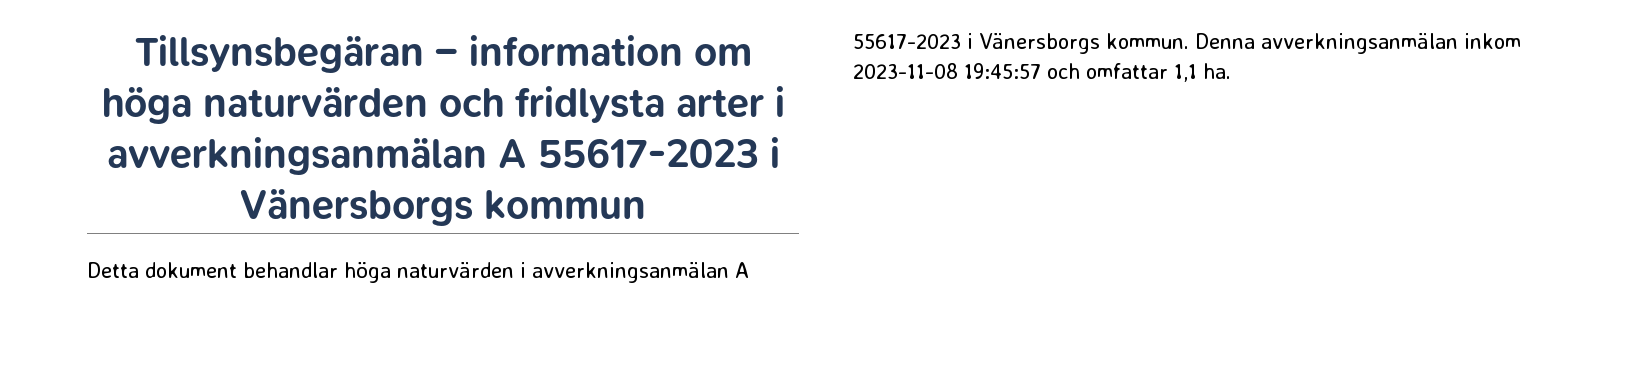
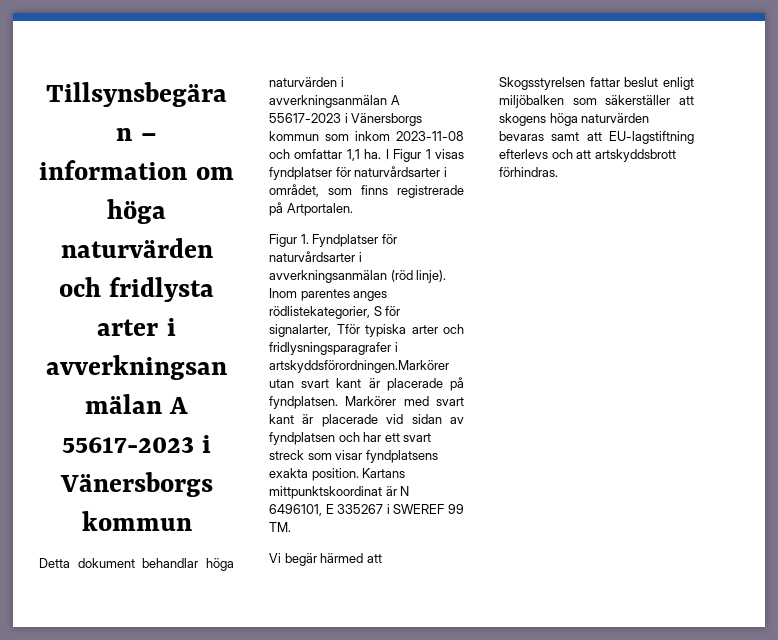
[1105,33,1458,54] kommun. Denna avverkningsanmälan -> [269,131,349,141] kommun som
[964,63,1041,79] 19:45:57 -> (464, 136) none
(1231, 71) none -> [385,149,464,162] [269,166,447,180] [269,184,464,198] [269,202,353,216] [269,234,397,247] [269,251,362,262] [269,270,447,283] [269,288,388,301] [269,306,401,319] [269,324,464,337] [269,342,398,355] [269,360,449,373] [269,377,464,391] [269,396,464,409] [269,414,464,427] [269,432,432,445] [269,450,438,463] [269,468,406,481] [269,486,410,499] [269,504,464,516] [269,522,291,532] [269,553,382,566] [499,77,694,90] [499,95,694,108] [499,113,650,126] [499,131,694,144] [499,149,676,162] [499,167,558,177] I Figur 1 visas fyndplatser för naturvårdsarter i området, som finns registrerade på Artportalen. // Figur 1. Fyndplatser för naturvårdsarter i avverkningsanmälan (röd linje). Inom parentes anges rödlistekategorier, S för signalarter, Tför typiska arter och fridlysningsparagrafer i artskyddsförordningen.Markörer utan svart kant är placerade på fyndplatsen. Markörer med svart kant är placerade vid sidan av fyndplatsen och har ett svart streck som visar fyndplatsens exakta position. Kartans mittpunktskoordinat är N 6496101, E 335267 i SWEREF 99 TM. // Vi begär härmed att Skogsstyrelsen fattar beslut enligt miljöbalken som säkerställer att skogens höga naturvärden bevaras samt att EU-lagstiftning efterlevs och att artskyddsbrott förhindras.

